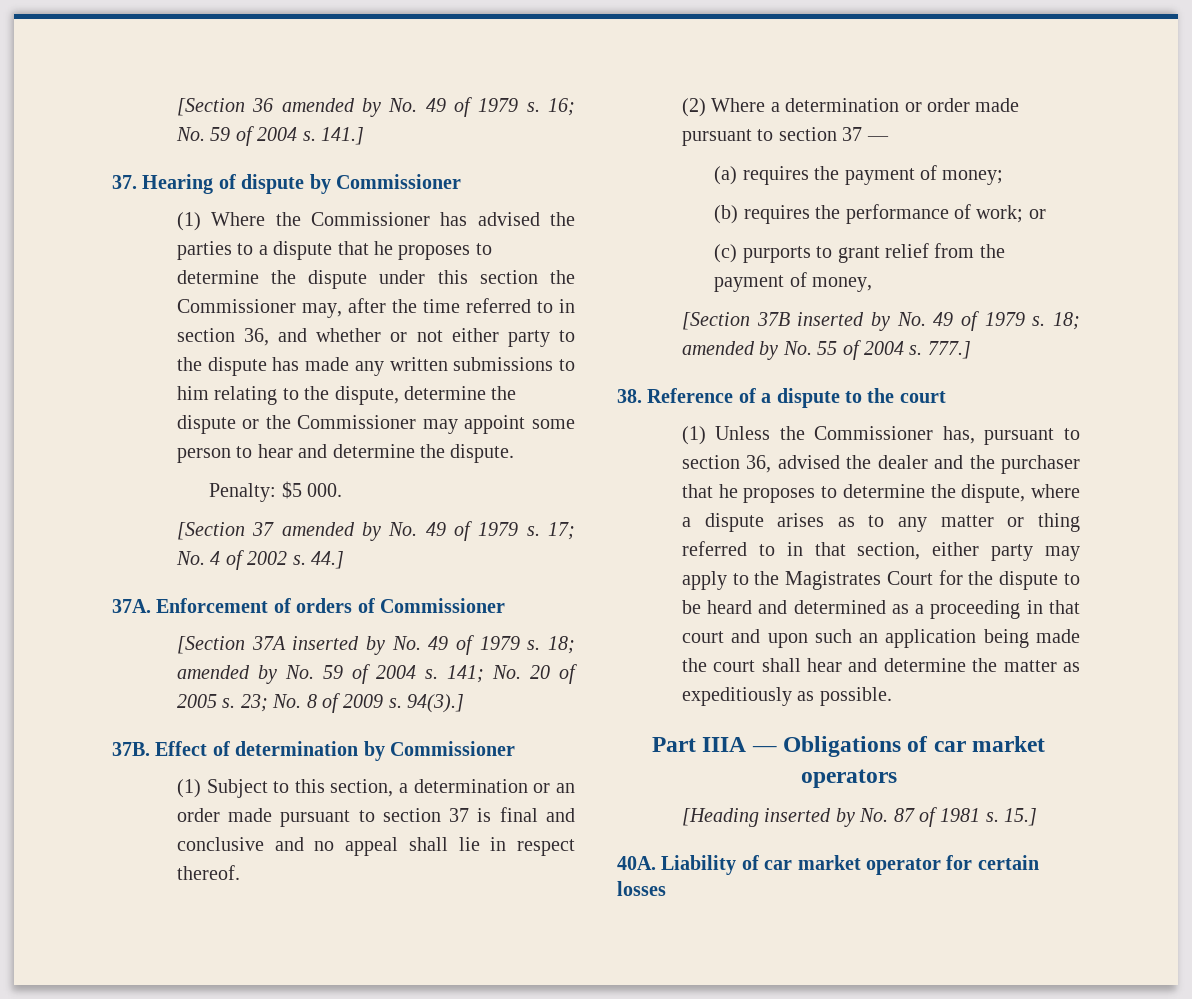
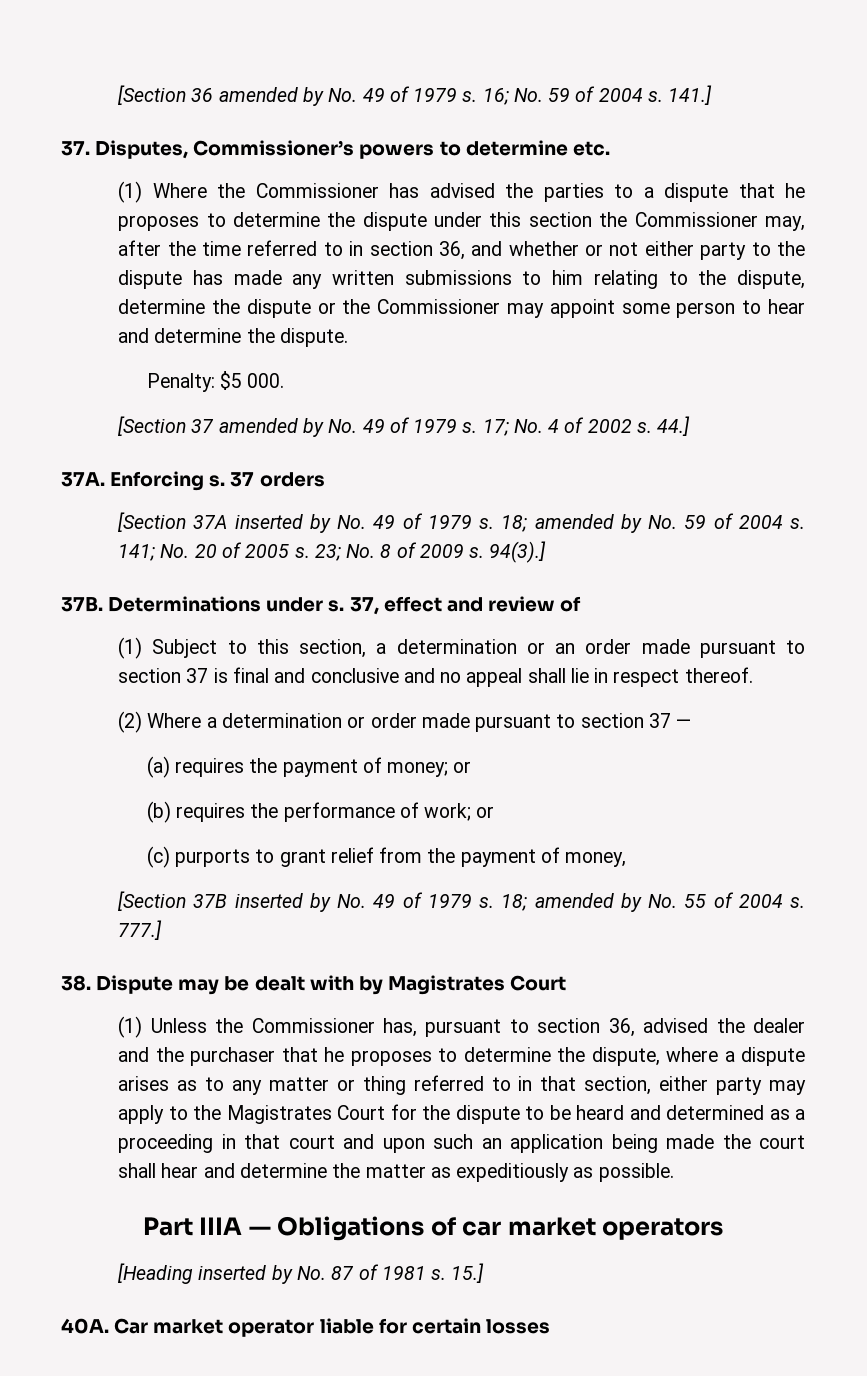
[142,174,461,194] Hearing of dispute by Commissioner -> [95,140,610,159] Disputes, Commissioner’s powers to determine etc.
[156,598,291,613] Enforcement of -> [110,471,255,491] Enforcing s. 37
[357,598,505,613] of Commissioner -> (325, 479) none
[155,741,515,761] Effect of determination by Commissioner -> [108,596,582,615] Determinations under s. 37, effect and review of
(1004, 177) none -> [453,761,472,773] or
[647,388,946,408] Reference of a dispute to the court -> [96,975,567,995] Dispute may be dealt with by Magistrates Court
[661,855,793,875] Liability of car -> [114,1318,149,1334] Car
(941, 866) none -> [319,1318,374,1334] liable

